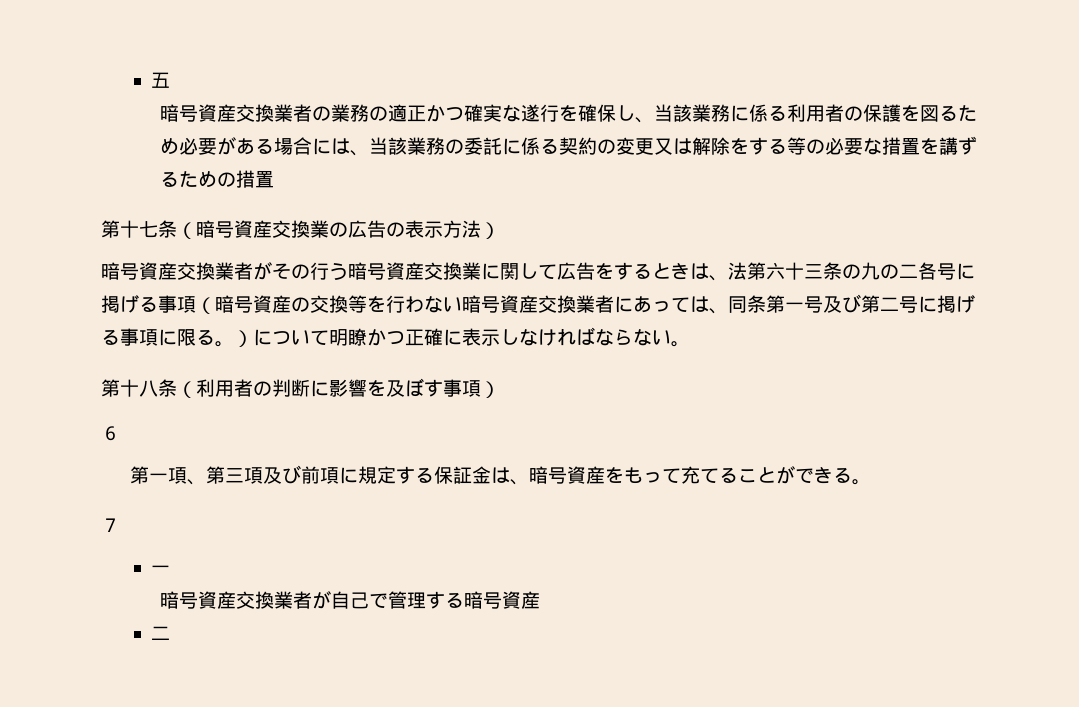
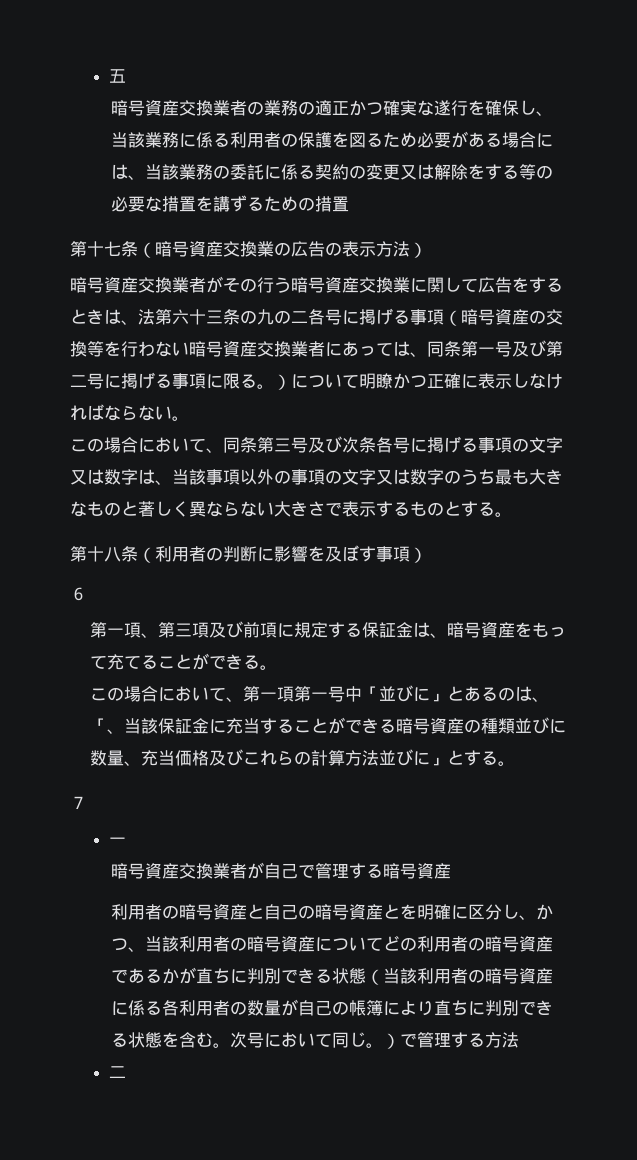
(690, 344) none -> [70,436,563,453] [70,469,563,485] [70,501,512,517] // この場合において、同条第三号及び次条各号に掲げる事項の文字又は数字は、当該事項以外の事項の文字又は数字のうち最も大きなものと著しく異ならない大きさで表示するものとする。
(872, 482) none -> [90,685,550,702] [90,717,567,734] [90,749,516,766] // この場合において、第一項第一号中「並びに」とあるのは、「、当該保証金に充当することができる暗号資産の種類並びに数量、充当価格及びこれらの計算方法並びに」とする。
(540, 600) none -> [110,904,553,920] [110,935,553,952] [110,967,553,985] [110,999,553,1016] [110,1032,519,1049] // 利用者の暗号資産と自己の暗号資産とを明確に区分し、かつ、当該利用者の暗号資産についてどの利用者の暗号資産であるかが直ちに判別できる状態（当該利用者の暗号資産に係る各利用者の数量が自己の帳簿により直ちに判別できる状態を含む。次号において同じ。）で管理する方法

